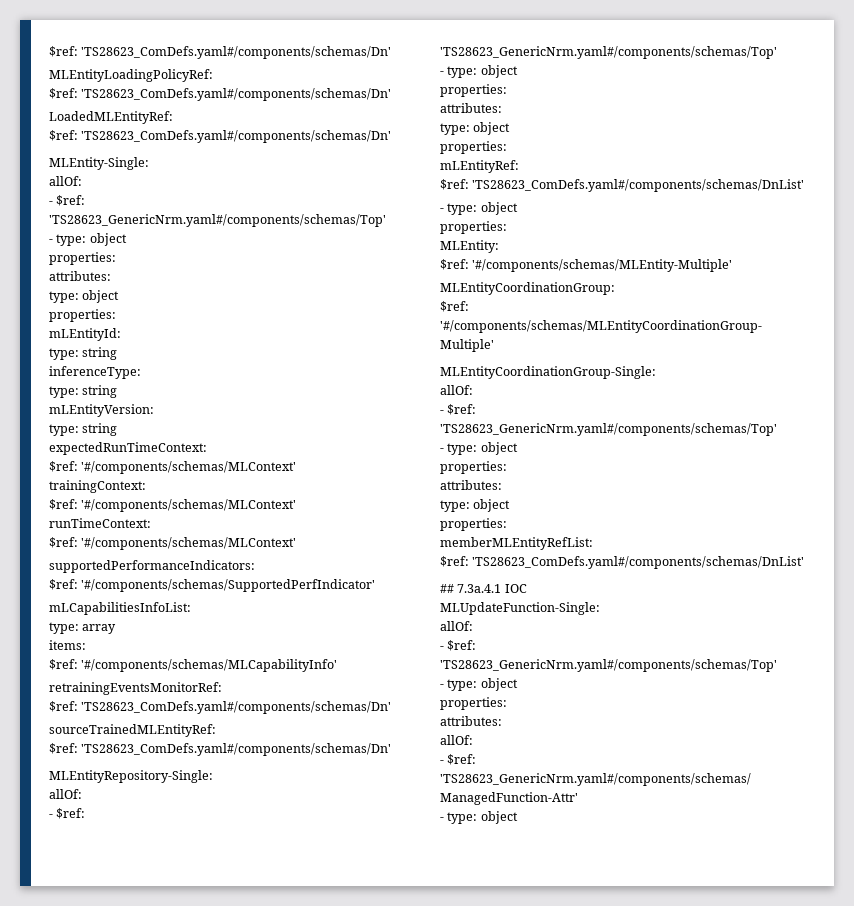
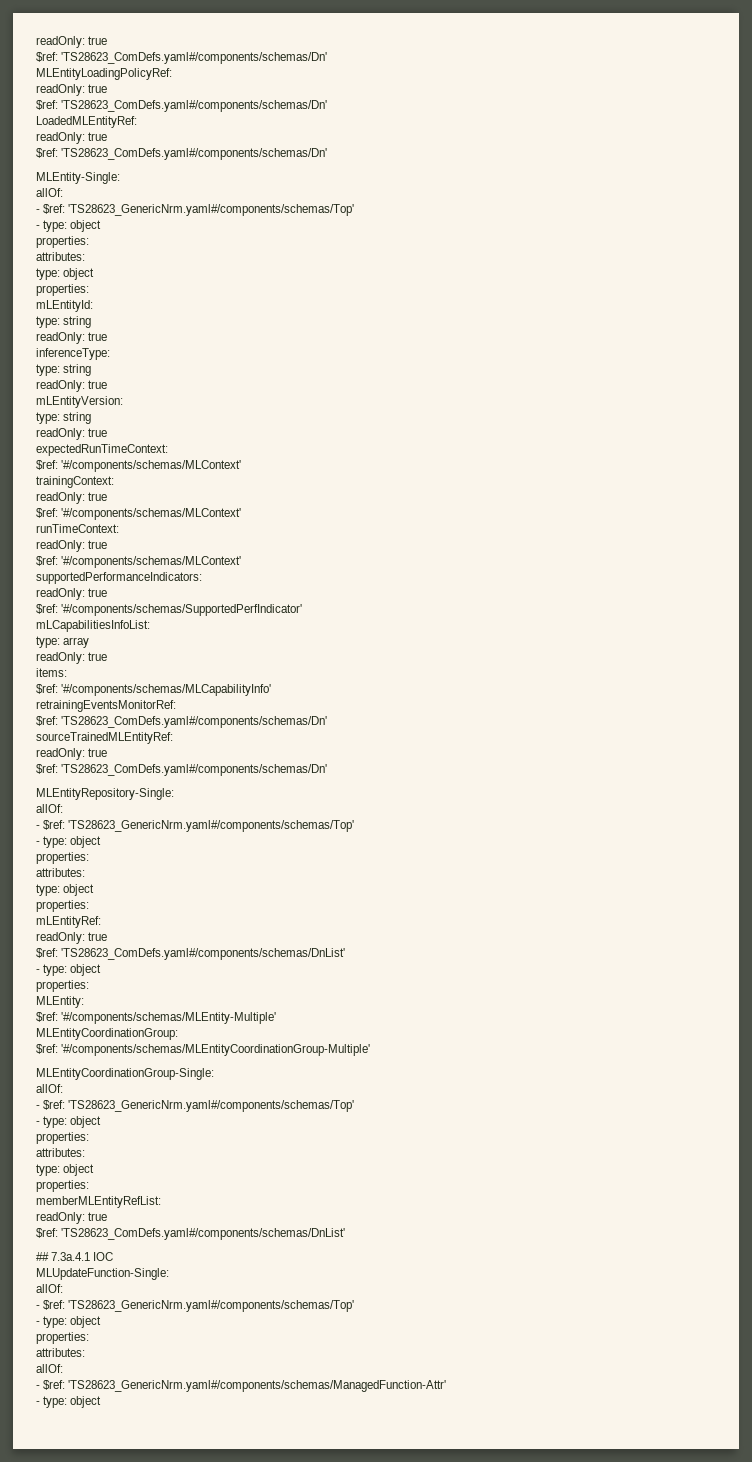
(49, 51) none -> [36,36,108,48] readOnly: true //
(213, 75) none -> [36,84,108,96] // readOnly: true
(173, 117) none -> [36,132,108,144] // readOnly: true
(118, 353) none -> [36,332,108,344] // readOnly: true
(118, 391) none -> [36,380,108,392] // readOnly: true
(118, 429) none -> [36,428,108,440] // readOnly: true
(146, 486) none -> [36,492,108,504] // readOnly: true
(151, 523) none -> [36,540,108,552] // readOnly: true
(255, 566) none -> [36,588,108,600] // readOnly: true
(117, 629) none -> [36,652,108,664] // readOnly: true
(216, 730) none -> [36,748,108,760] // readOnly: true
(519, 166) none -> [36,932,108,944] // readOnly: true
(593, 543) none -> [36,1212,108,1224] // readOnly: true

